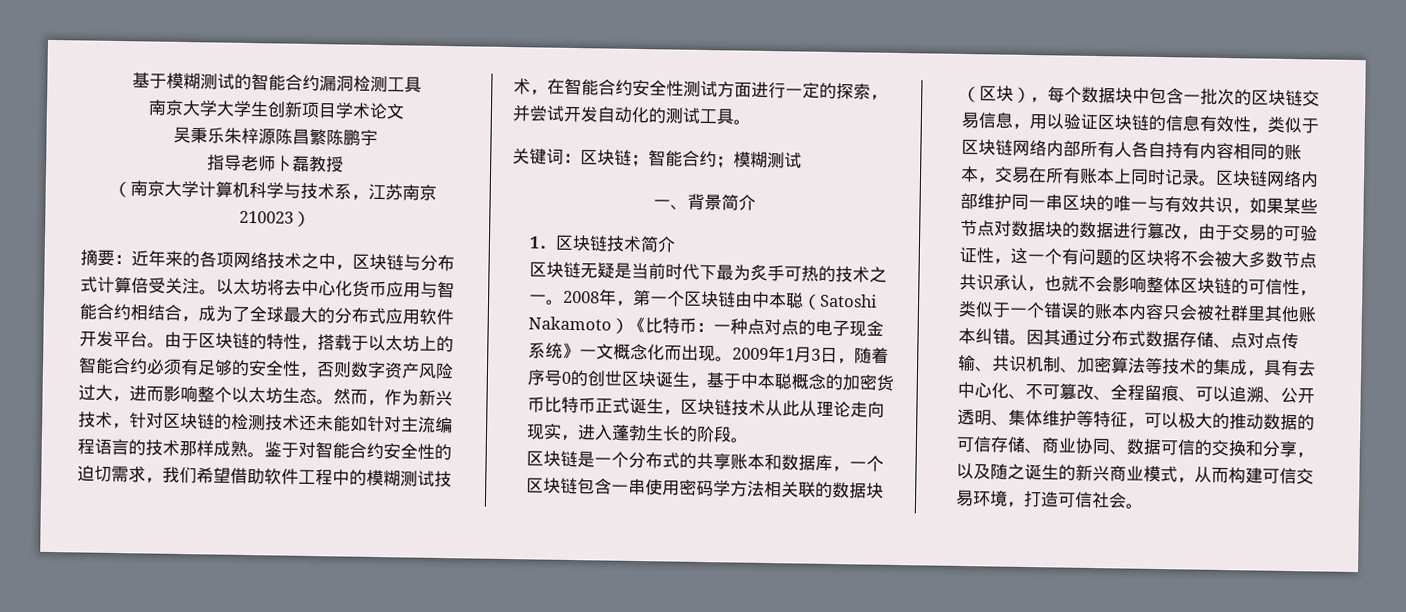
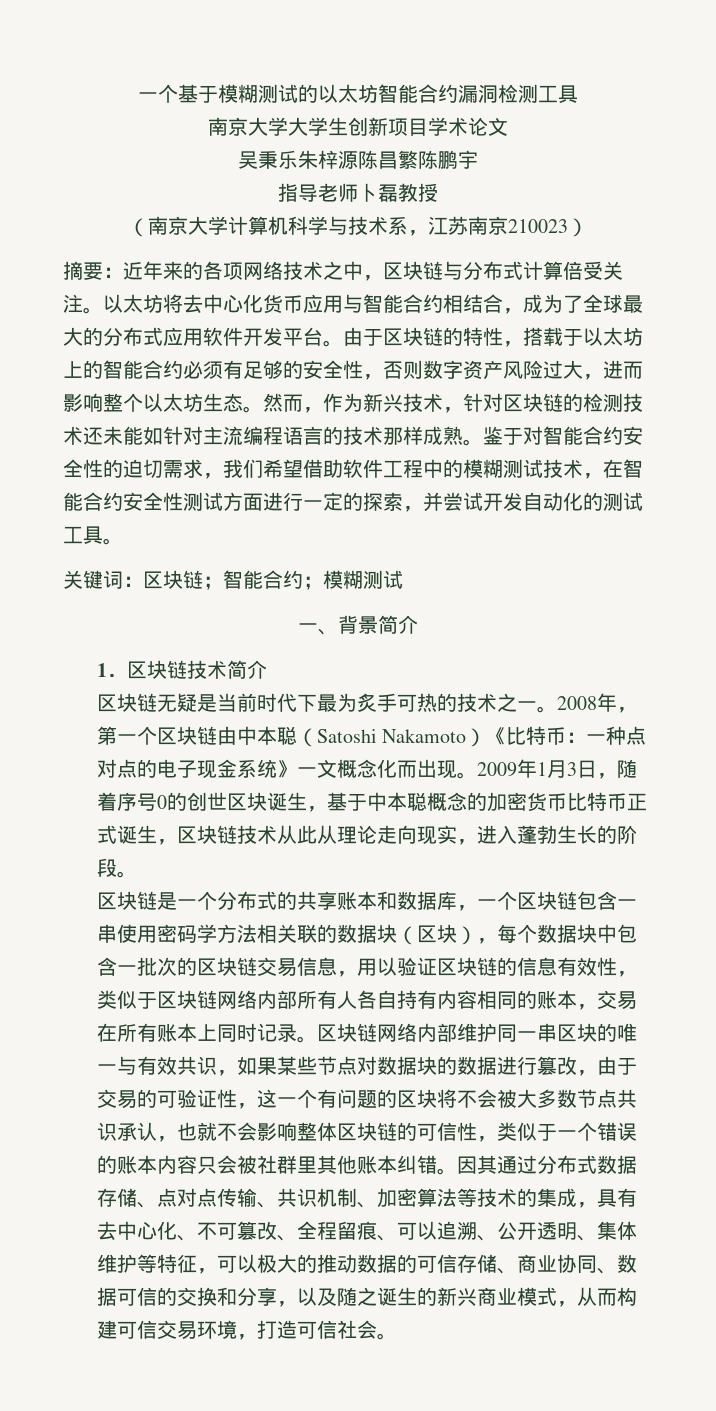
(131, 80) none -> [138,84,178,103] 一个
(252, 82) none -> [318,84,378,103] 以太坊

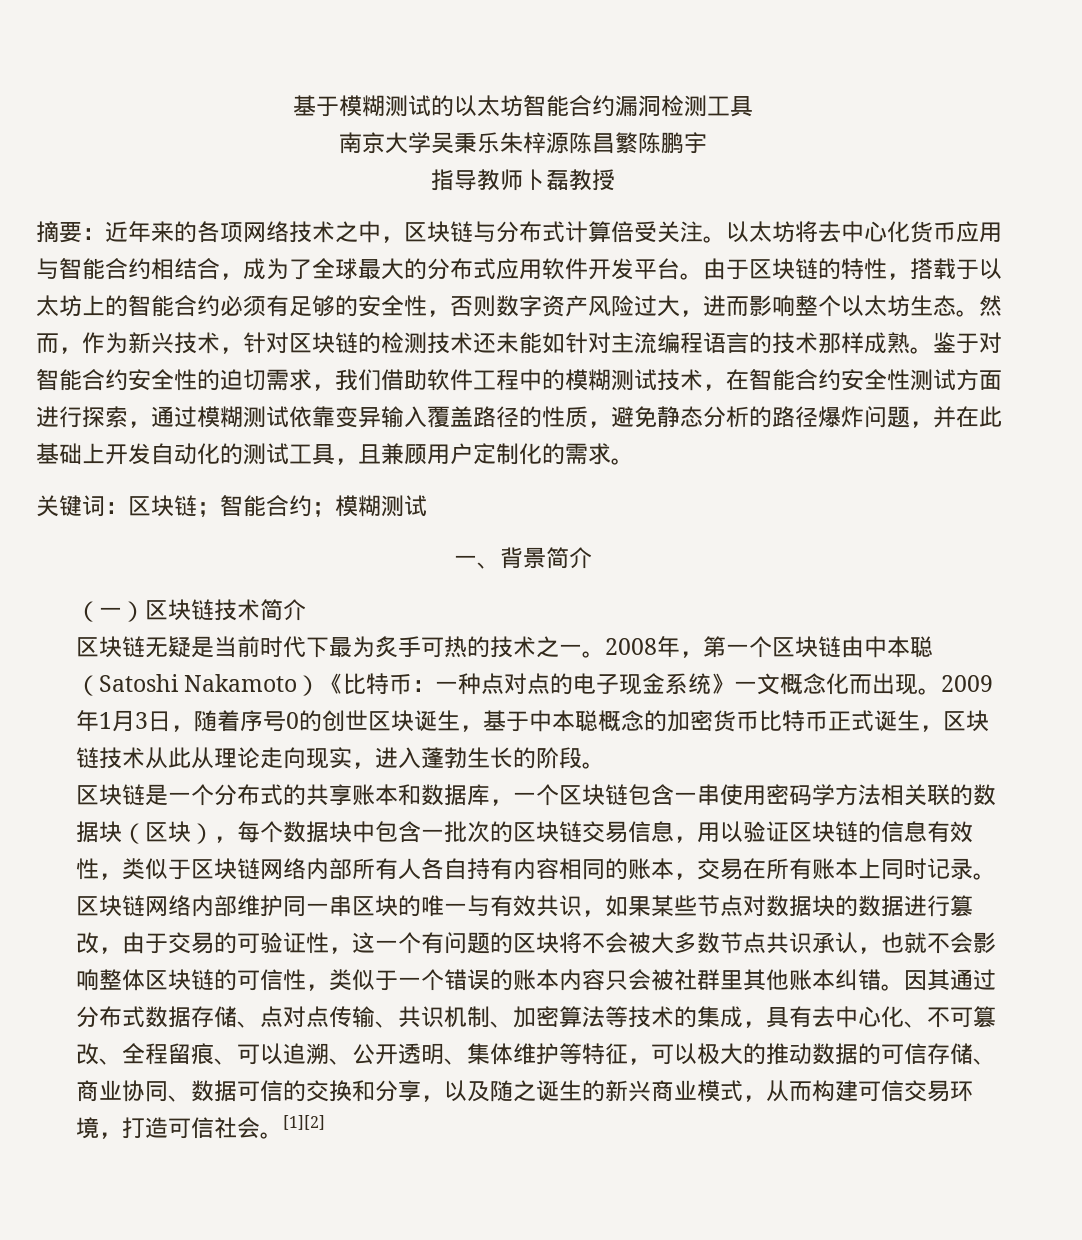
[138,84,178,103] 一个 -> (292, 105) none
[288,117,508,136] 大学生创新项目学术论文 // -> (431, 143) none
[318,183,338,202] 老 -> [476,169,500,191] 教
[128,216,588,237] // （南京大学计算机科学与技术系，江苏南京210023） -> (615, 180) none
[263,459,303,478] 希望 -> (381, 380) none
[303,492,483,512] 一定的探索，并尝试 -> [82,406,1002,428] [36,443,105,465] 探索，通过模糊测试依靠变异输入覆盖路径的性质，避免静态分析的路径爆炸问题，并在此基础上
(103, 535) none -> [335,443,611,465] ，且兼顾用户定制化的需求
[96,663,127,677] 1． -> [76,601,146,622] （一）
(397, 1336) none -> [283,1115,326,1130] [1][2]

